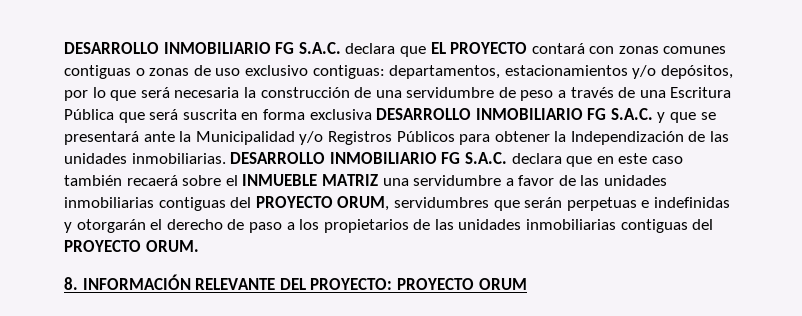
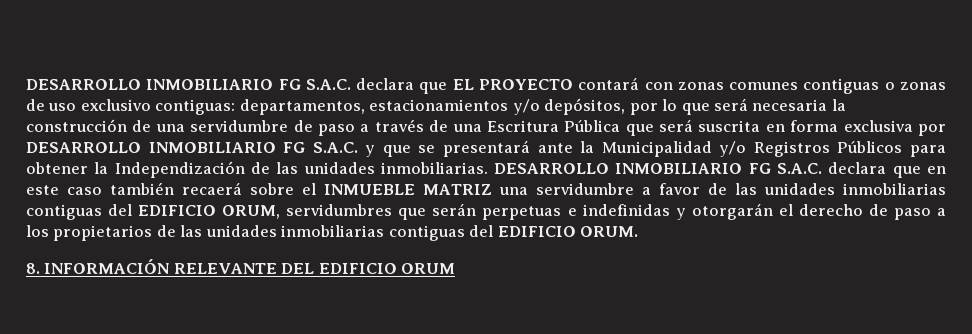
[520,90,554,101] peso -> [317,124,355,136] paso
(372, 114) none -> [918,124,947,136] por
[255,196,333,208] PROYECTO -> [138,205,217,216] EDIFICIO
[64,240,141,252] PROYECTO -> [497,226,576,237] EDIFICIO
[310,278,474,290] PROYECTO: PROYECTO -> [318,263,397,274] EDIFICIO

